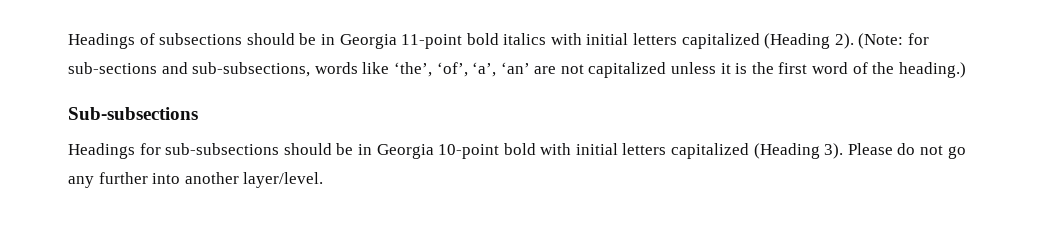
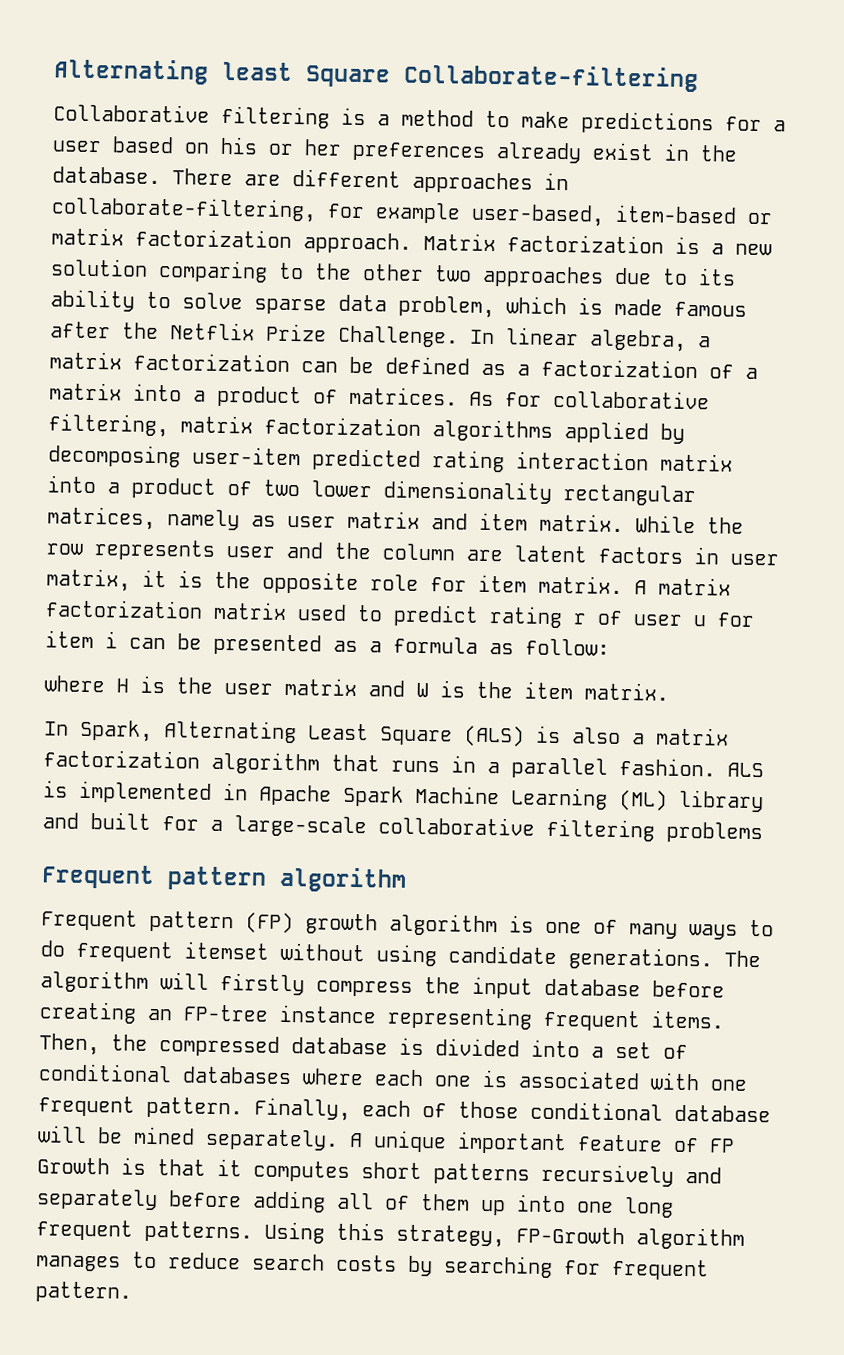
[68,33,930,49] [68,62,966,78] [68,107,198,120] [68,143,966,159] [68,172,324,188] Headings of subsections should be in Georgia 11-point bold italics with initial letters capitalized (Heading 2). (Note: for sub-sections and sub-subsections, words like ‘the’, ‘of’, ‘a’, ‘an’ are not capitalized unless it is the first word of the heading.) // Sub-subsections // Headings for sub-subsections should be in Georgia 10-point bold with initial letters capitalized (Heading 3). Please do not go any further into another layer/level. -> [53,58,699,93] [53,103,786,135] [52,136,738,164] [52,166,569,194] [51,196,773,227] [51,227,772,256] [50,258,736,288] [50,289,747,319] [50,321,711,352] [49,351,758,380] [49,382,710,410] [48,413,685,444] [48,444,733,473] [47,475,696,507] [47,506,744,534] [46,539,779,566] [46,568,731,596] [45,599,755,629] [45,630,610,656] [44,675,669,701] [44,719,729,747] [43,749,764,779] [43,780,764,813] [42,812,763,844] [41,864,407,893] [41,909,774,940] [40,940,761,971] [40,970,725,999] [39,1001,725,1032] [39,1033,688,1060] [38,1063,747,1091] [38,1095,771,1123] [37,1125,735,1155] [37,1157,722,1187] [36,1188,674,1218] [36,1219,745,1250] [36,1251,709,1281] [35,1281,132,1303] Alternating least Square Collaborate-filtering // Collaborative filtering is a method to make predictions for a user based on his or her preferences already exist in the database. There are different approaches in collaborate-filtering, for example user-based, item-based or matrix factorization approach. Matrix factorization is a new solution comparing to the other two approaches due to its ability to solve sparse data problem, which is made famous after the Netflix Prize Challenge. In linear algebra, a matrix factorization can be defined as a factorization of a matrix into a product of matrices. As for collaborative filtering, matrix factorization algorithms applied by decomposing user-item predicted rating interaction matrix into a product of two lower dimensionality rectangular matrices, namely as user matrix and item matrix. While the row represents user and the column are latent factors in user matrix, it is the opposite role for item matrix. A matrix factorization matrix used to predict rating r of user u for item i can be presented as a formula as follow: // where H is the user matrix and W is the item matrix. // In Spark, Alternating Least Square (ALS) is also a matrix factorization algorithm that runs in a parallel fashion. ALS is implemented in Apache Spark Machine Learning (ML) library and built for a large-scale collaborative filtering problems // Frequent pattern algorithm // Frequent pattern (FP) growth algorithm is one of many ways to do frequent itemset without using candidate generations. The algorithm will firstly compress the input database before creating an FP-tree instance representing frequent items. Then, the compressed database is divided into a set of conditional databases where each one is associated with one frequent pattern. Finally, each of those conditional database will be mined separately. A unique important feature of FP Growth is that it computes short patterns recursively and separately before adding all of them up into one long frequent patterns. Using this strategy, FP-Growth algorithm manages to reduce search costs by searching for frequent pattern.

